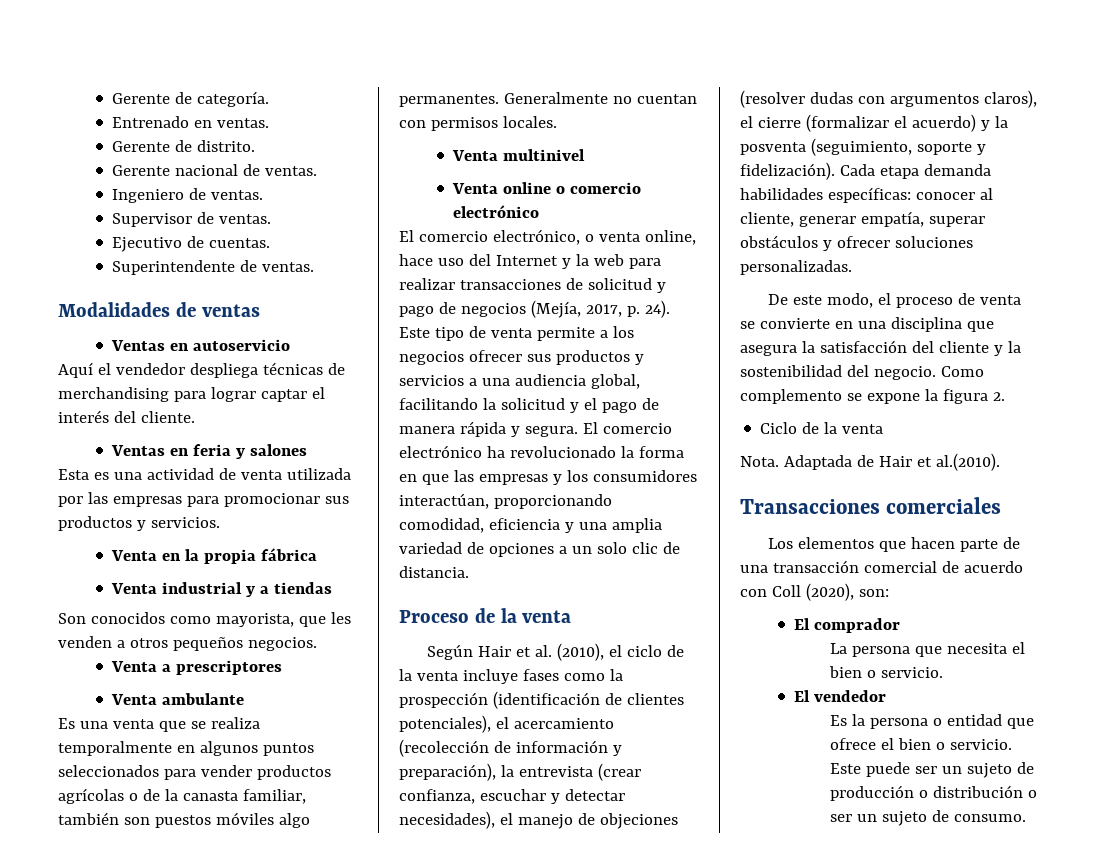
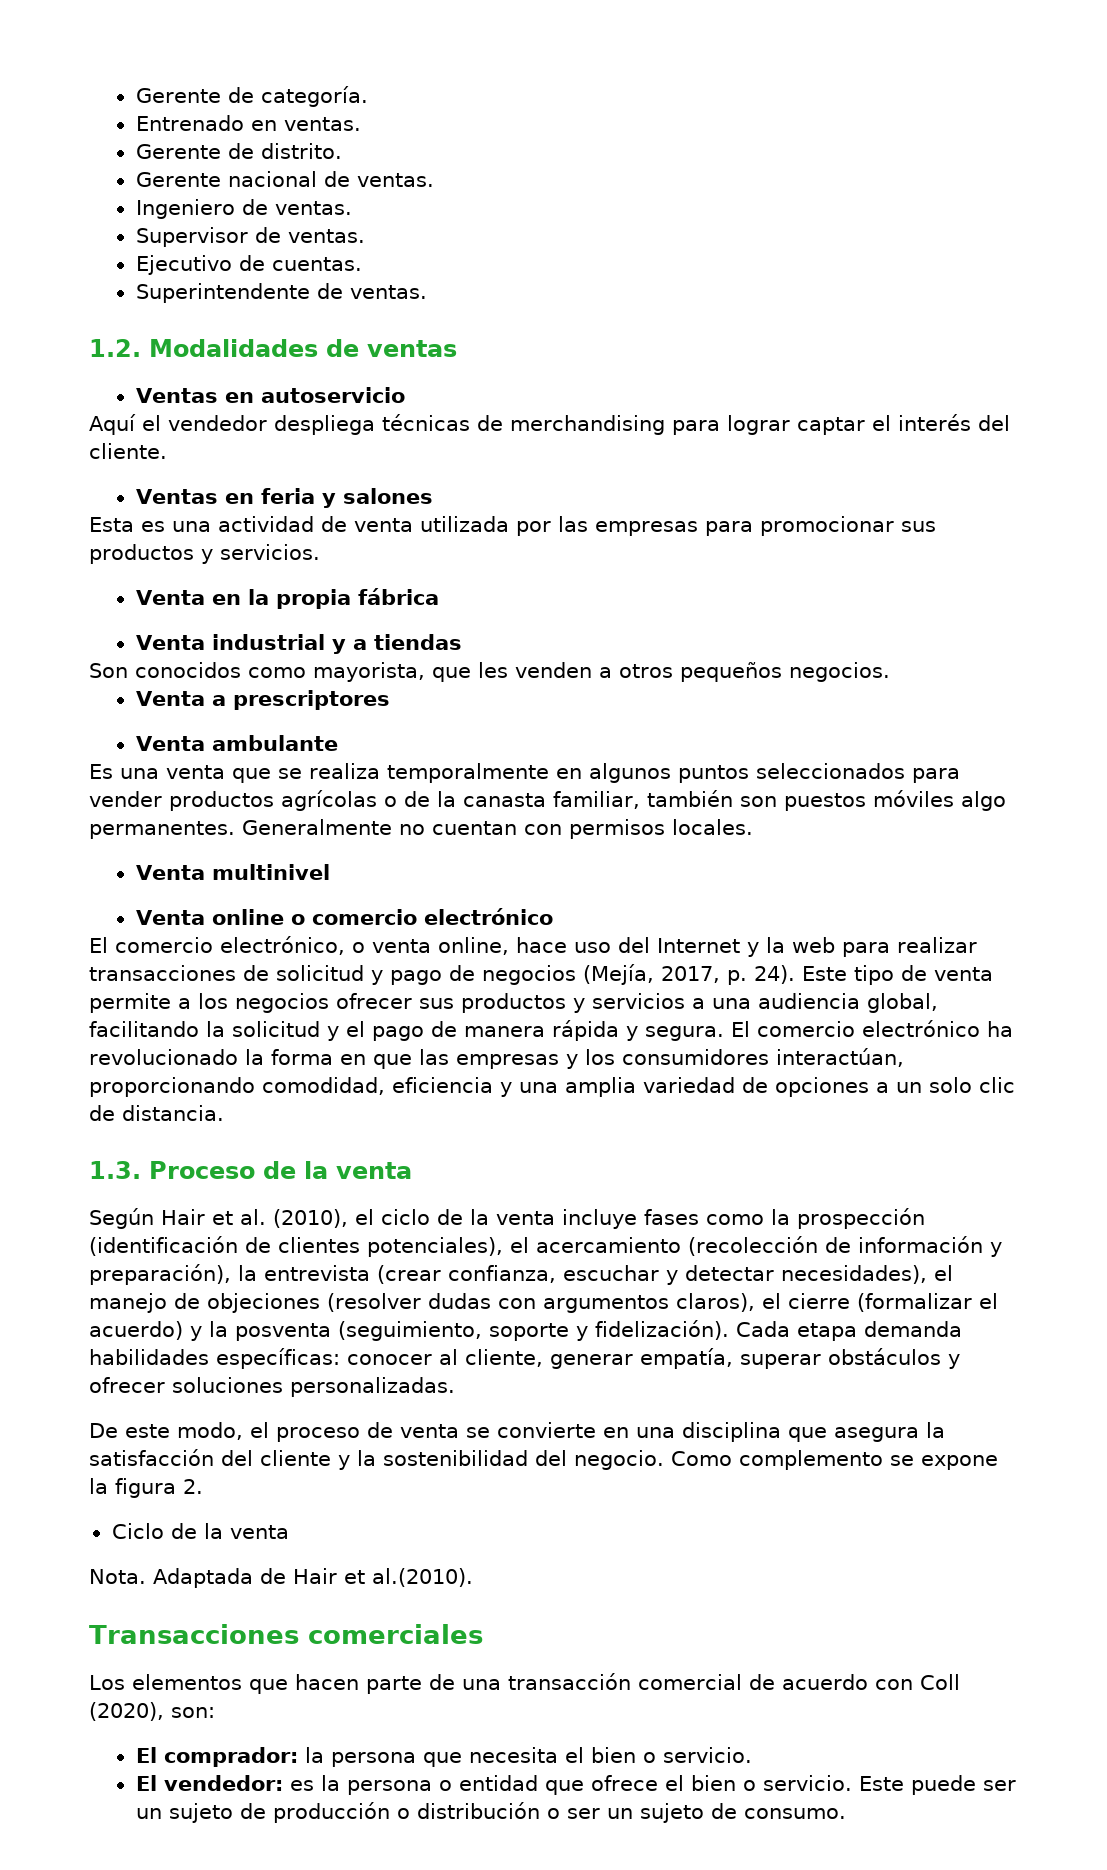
(315, 267) none -> [89,339,141,357] 1.2.
(469, 572) none -> [89,1161,141,1179] 1.3.
[814,618,901,633] [829,643,847,654] comprador // La -> [163,1747,324,1767] comprador: la
[814,690,887,702] [829,715,847,726] vendedor // Es -> [163,1775,314,1791] vendedor: es

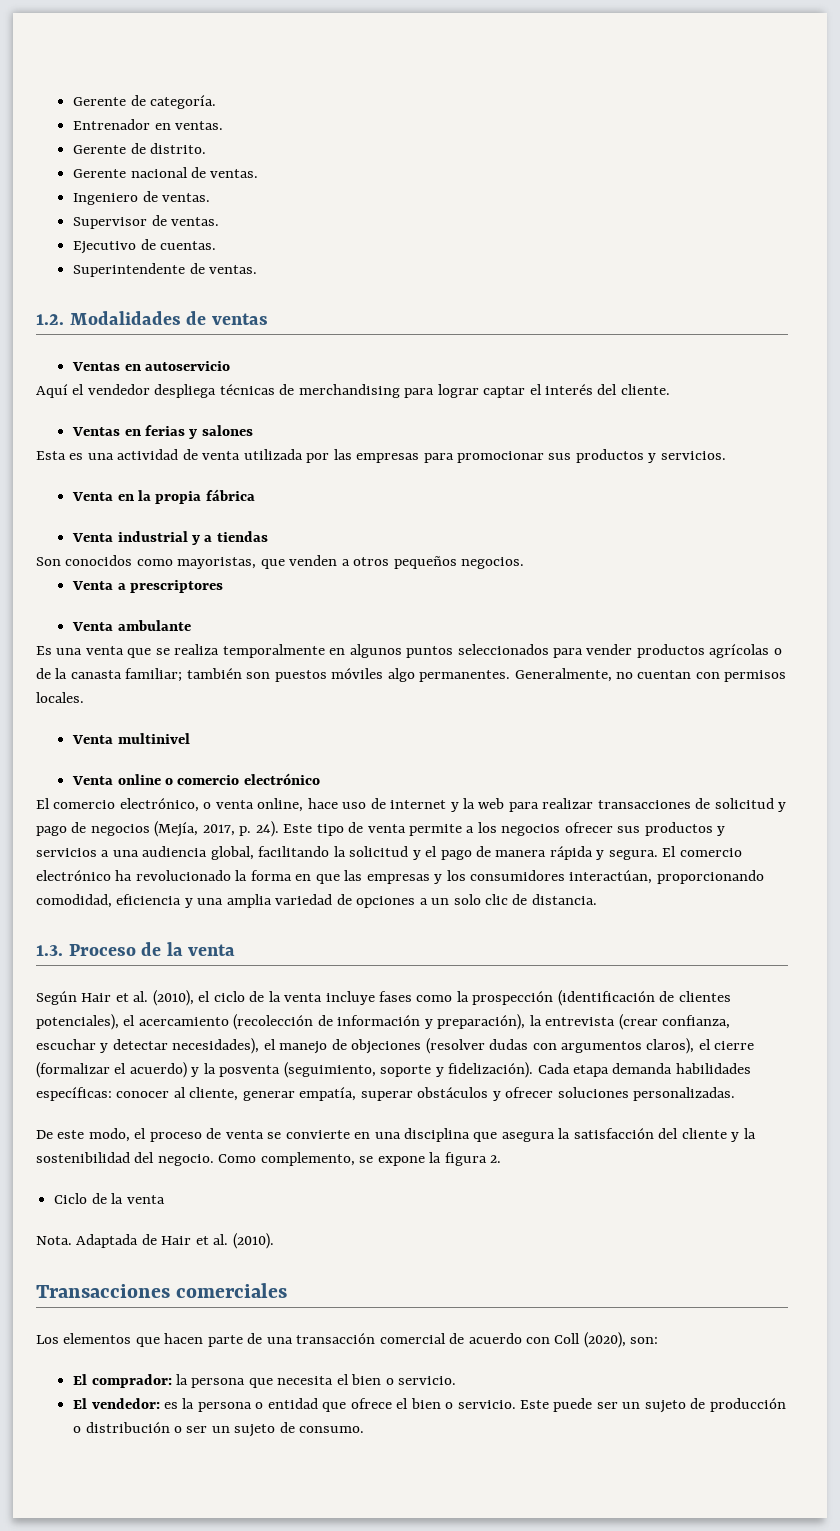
[135,115,244,131] Entrenado -> [73,119,151,130] Entrenador
[260,488,315,504] feria -> [144,425,185,436] ferias
[313,662,508,682] mayorista, que les -> [177,557,285,569] mayoristas, que
[553,791,640,809] familiar, -> [125,668,183,682] familiar;
[242,819,392,835] Generalmente -> [514,668,612,682] Generalmente,
[618,937,740,953] del Internet -> [370,798,447,809] de internet
[739,1450,883,1470] complemento -> [260,1152,355,1166] complemento,
[372,1568,473,1587] al.(2010). -> [213,1233,274,1249] al. (2010).

